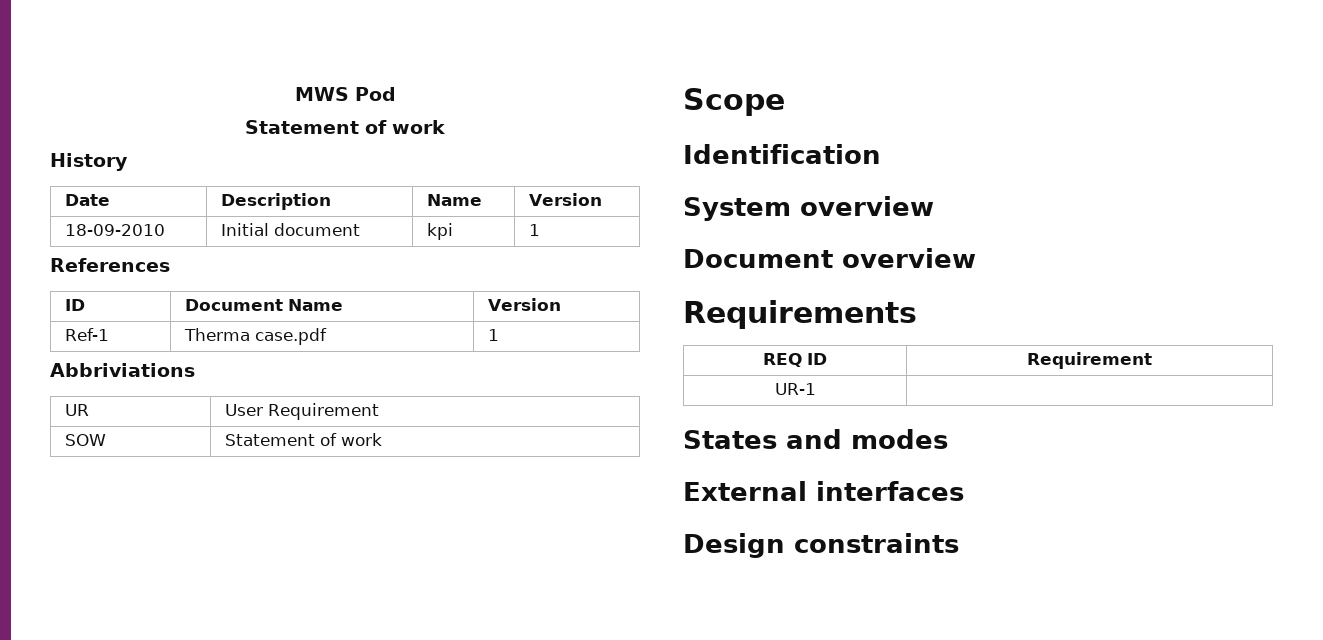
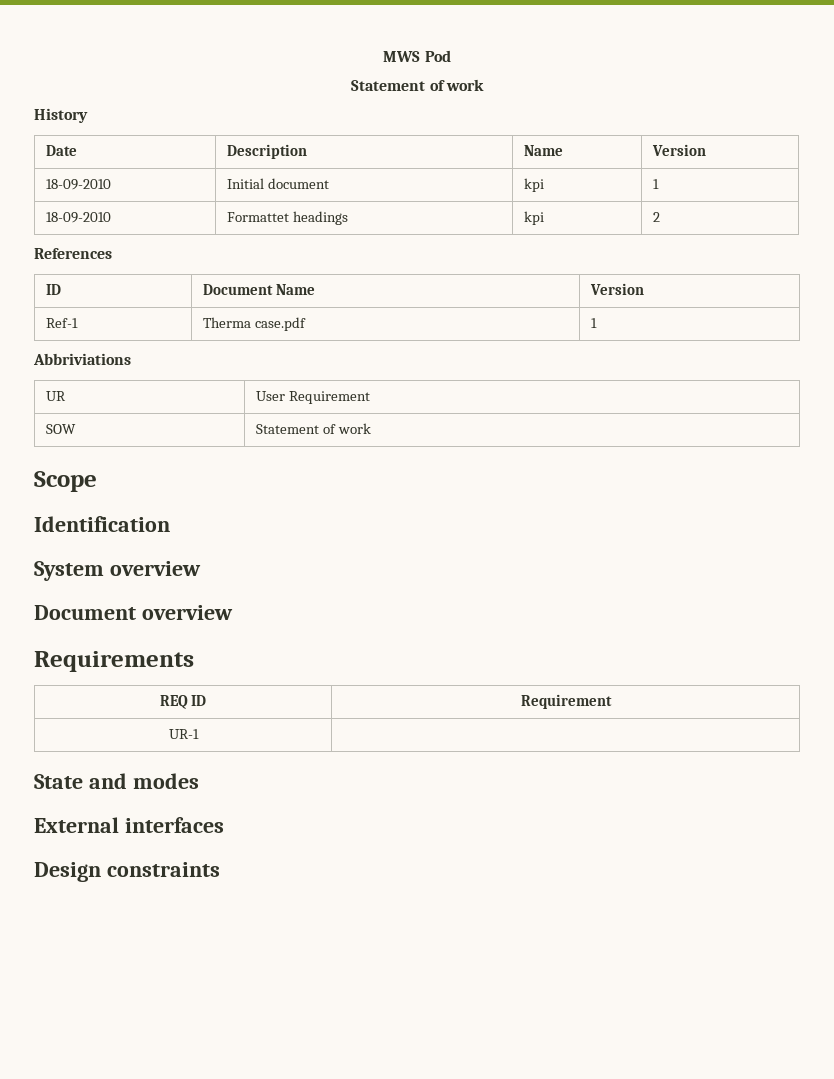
(540, 230) none -> [45,212,111,223] [226,211,348,225] [523,211,544,225] [652,212,660,222] // 18-09-2010 | Formattet headings | kpi | 2
[683,430,777,449] States -> [34,774,83,789] State

